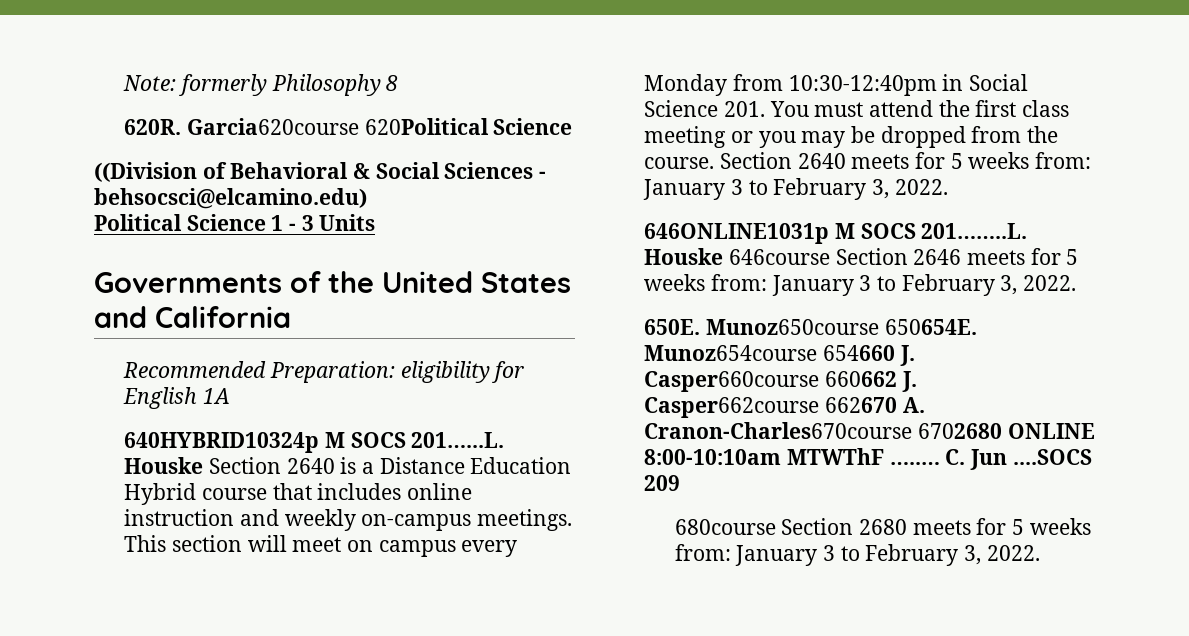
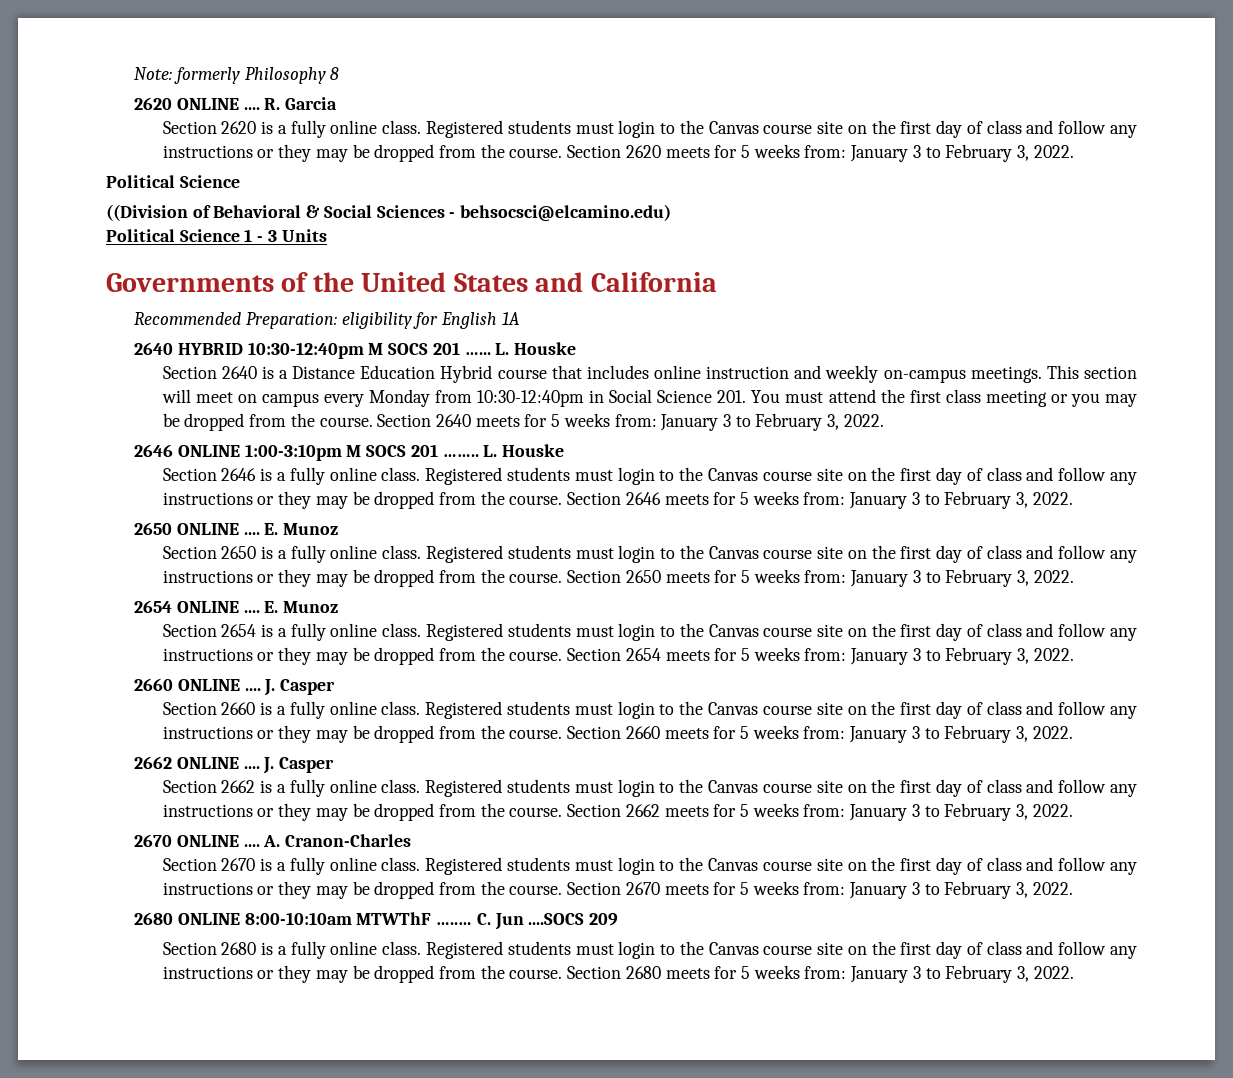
[124,118,489,135] 620R. Garcia620course 620Political -> [134,97,338,110] [162,120,1138,138] [162,144,1074,162] [106,175,175,188] 2620 ONLINE .... R. Garcia // Section 2620 is a fully online class. Registered students must login to the Canvas course site on the first day of class and follow any instructions or they may be dropped from the course. Section 2620 meets for 5 weeks from: January 3 to February 3, 2022. // Political
[124,432,505,453] [124,457,204,474] 640HYBRID10324p M SOCS 201…...L. Houske -> [134,342,577,359] 2640 HYBRID 10:30-12:40pm M SOCS 201 …... L. Houske //
[644,223,1028,244] [644,248,830,265] 646ONLINE1031p M SOCS 201……..L. Houske 646course -> [134,444,565,461] [162,467,1137,485] [162,491,563,509] 2646 ONLINE 1:00-3:10pm M SOCS 201 …….. L. Houske // Section 2646 is a fully online class. Registered students must login to the Canvas course site on the first day of class and follow any instructions or they may be dropped from the course.
[644,319,977,335] [644,345,915,366] [644,371,917,392] [644,397,925,418] [644,422,1002,439] 650E. Munoz650course 650654E. Munoz654course 654660 J. Casper660course 660662 J. Casper662course 662670 A. Cranon-Charles670course 6702680 -> [134,522,339,535] [162,545,1138,563] [162,569,1074,587] [134,600,339,613] [162,623,1138,641] [162,647,1074,665] [134,678,336,696] [162,701,1137,719] [162,725,1073,743] [134,756,335,774] [162,779,1137,797] [162,803,1073,821] [134,834,412,847] [162,857,1137,875] [162,881,1073,899] [134,912,174,925] 2650 ONLINE .... E. Munoz // Section 2650 is a fully online class. Registered students must login to the Canvas course site on the first day of class and follow any instructions or they may be dropped from the course. Section 2650 meets for 5 weeks from: January 3 to February 3, 2022. // 2654 ONLINE .... E. Munoz // Section 2654 is a fully online class. Registered students must login to the Canvas course site on the first day of class and follow any instructions or they may be dropped from the course. Section 2654 meets for 5 weeks from: January 3 to February 3, 2022. // 2660 ONLINE .... J. Casper // Section 2660 is a fully online class. Registered students must login to the Canvas course site on the first day of class and follow any instructions or they may be dropped from the course. Section 2660 meets for 5 weeks from: January 3 to February 3, 2022. // 2662 ONLINE .... J. Casper // Section 2662 is a fully online class. Registered students must login to the Canvas course site on the first day of class and follow any instructions or they may be dropped from the course. Section 2662 meets for 5 weeks from: January 3 to February 3, 2022. // 2670 ONLINE .... A. Cranon-Charles // Section 2670 is a fully online class. Registered students must login to the Canvas course site on the first day of class and follow any instructions or they may be dropped from the course. Section 2670 meets for 5 weeks from: January 3 to February 3, 2022. // 2680
[674,519,776,535] 680course -> [162,941,1138,959] [162,965,563,983] Section 2680 is a fully online class. Registered students must login to the Canvas course site on the first day of class and follow any instructions or they may be dropped from the course.

